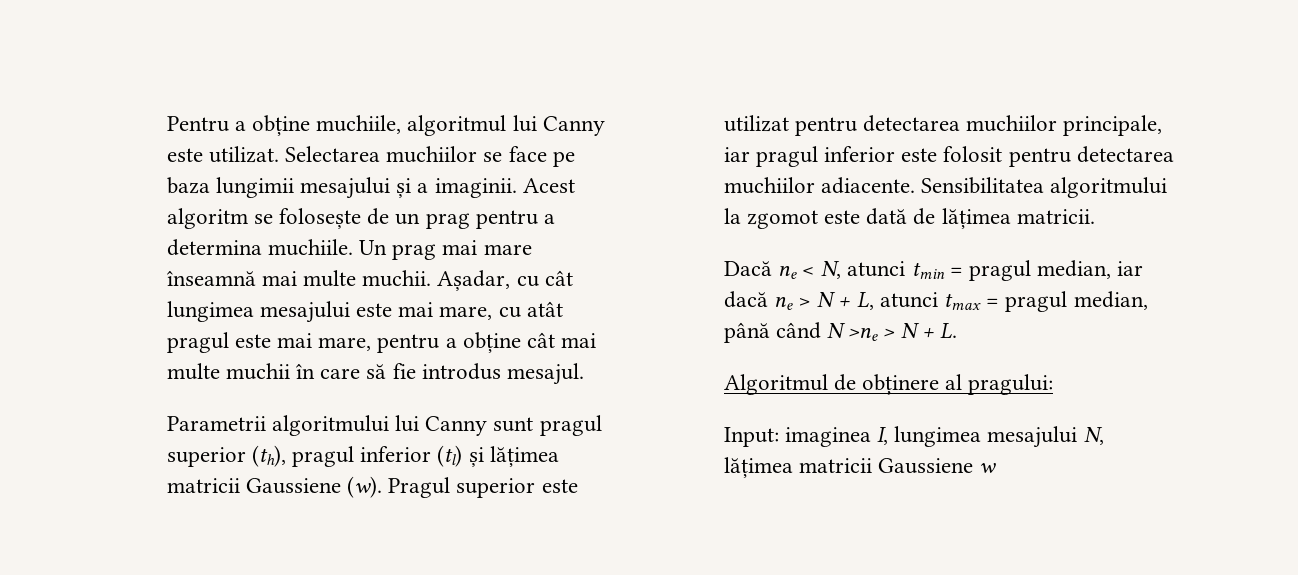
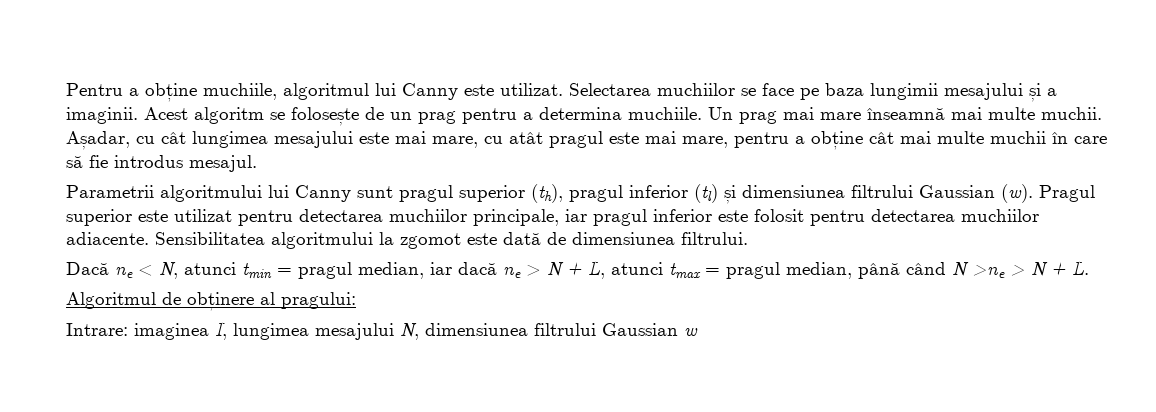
[489,446,559,467] [166,478,341,494] lățimea matricii Gaussiene -> [742,185,996,198] dimensiunea filtrului Gaussian
[941,208,1095,229] lățimea matricii. -> [572,232,749,245] dimensiunea filtrului.
[723,427,779,447] Input: -> [66,323,129,336] Intrare:
[723,457,973,478] lățimea matricii Gaussiene -> [425,323,679,336] dimensiunea filtrului Gaussian

